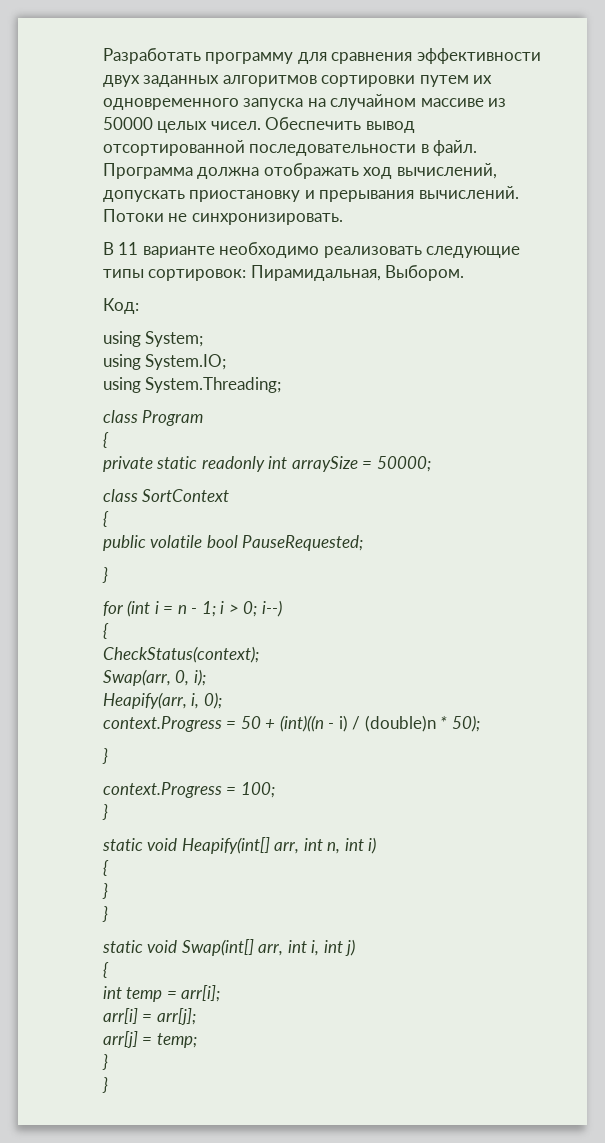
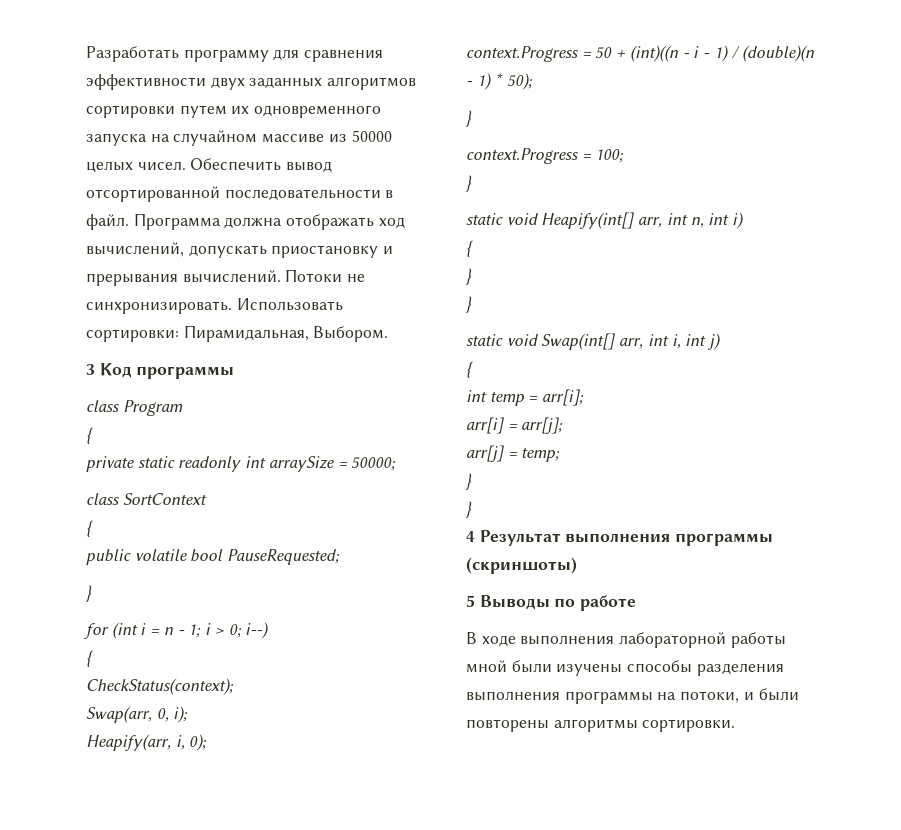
[103,242,521,258] [103,265,465,281] [103,298,139,314] [103,331,204,347] [103,354,227,370] [103,377,282,393] // В 11 варианте необходимо реализовать следующие типы сортировок: Пирамидальная, Выбором. // Код: // using System; // using System.IO; // using System.Threading; -> [236,298,343,311] [86,325,389,342] [86,363,235,379] Использовать сортировки: Пирамидальная, Выбором. // 3 Код программы
[338,715,436,732] i) / (double)n -> [693,45,816,62] [466,73,492,90] i - 1) / (double)(n - 1)
(108, 1085) none -> [466,530,774,546] [466,557,577,574] [466,595,637,611] [466,632,786,648] [466,660,784,676] [466,688,799,704] [466,719,736,732] // 4 Результат выполнения программы (скриншоты) // 5 Выводы по работе // В ходе выполнения лабораторной работы мной были изучены способы разделения выполнения программы на потоки, и были повторены алгоритмы сортировки.

